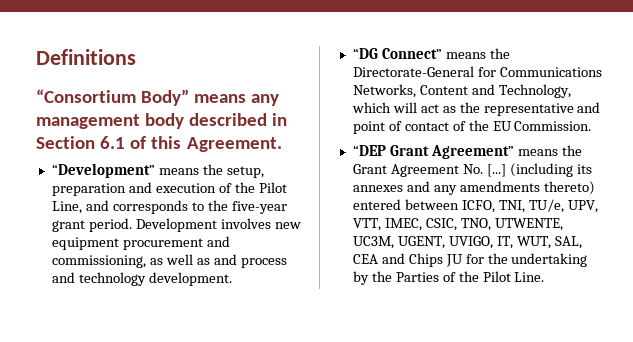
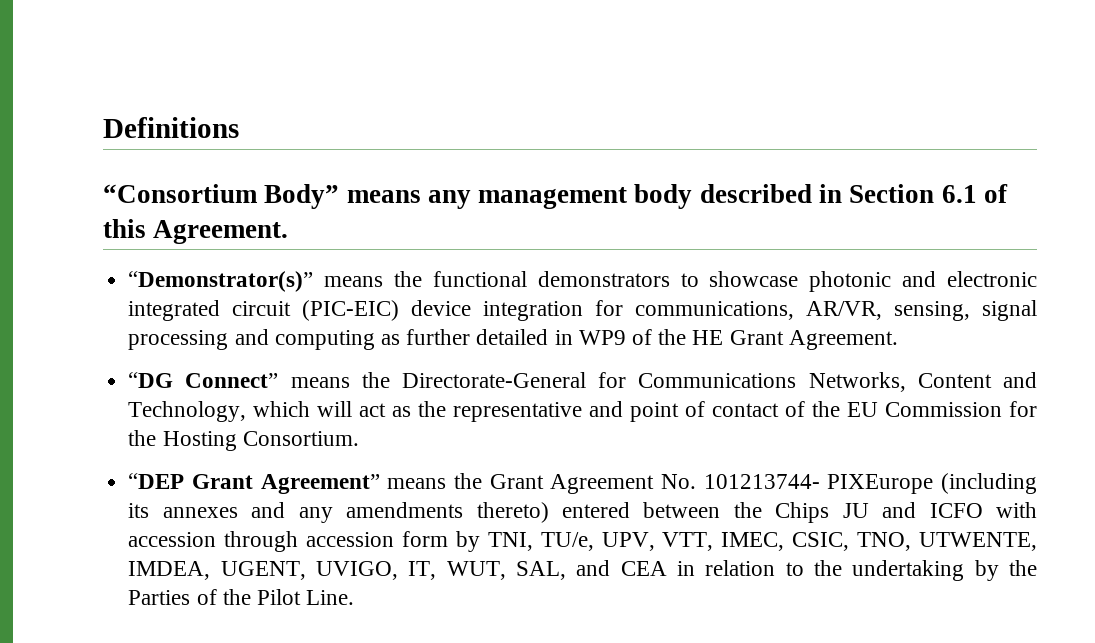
[51,163,264,178] [51,182,287,196] [51,200,287,214] [51,218,301,232] [51,236,230,250] [51,254,287,268] [51,272,232,286] “Development” means the setup, preparation and execution of the Pilot Line, and corresponds to the five-year grant period. Development involves new equipment procurement and commissioning, as well as and process and technology development. -> [128,271,1037,292] [128,300,1037,321] [128,329,898,350] “Demonstrator(s)” means the functional demonstrators to showcase photonic and electronic integrated circuit (PIC-EIC) device integration for communications, AR/VR, sensing, signal processing and computing as further detailed in WP9 of the HE Grant Agreement.
[514,121,592,131] Commission. -> [885,401,1038,417] [128,430,359,451] Commission for the Hosting Consortium.
[486,164,506,177] [...] -> [703,474,934,494] 101213744- PIXEurope
[461,200,495,213] ICFO, -> [733,502,1037,523] [128,531,480,552] the Chips JU and ICFO with accession through accession form by
[352,236,394,249] UC3M, -> [128,561,211,580] IMDEA,
[352,253,484,267] CEA and Chips JU for -> [576,560,804,576] and CEA in relation to

